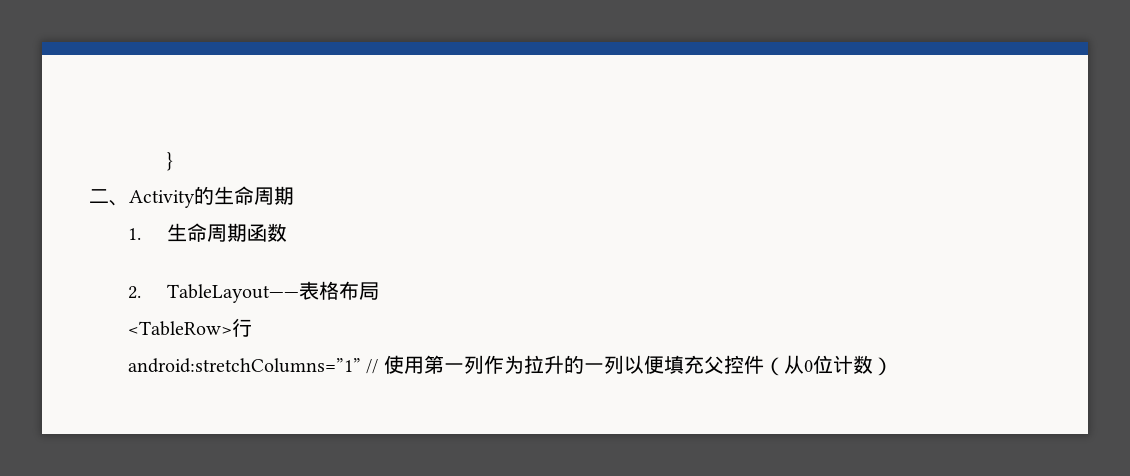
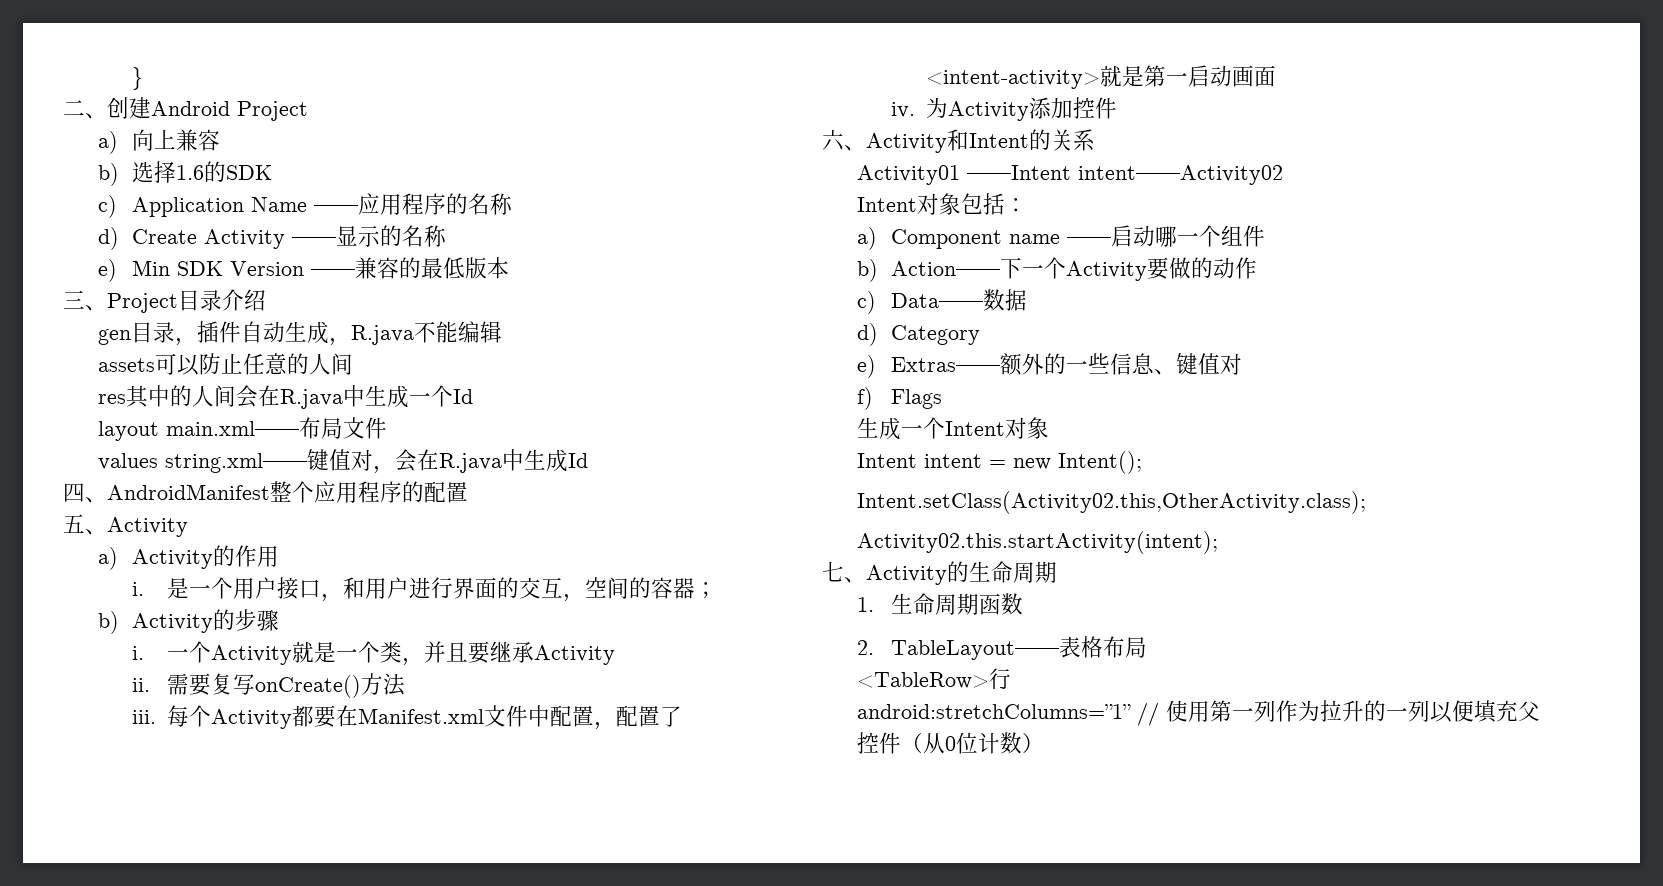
(129, 203) none -> [107,97,308,121] [97,129,221,154] [97,161,273,186] [97,193,514,218] [97,225,448,250] [97,257,510,282] [63,289,266,313] [97,321,502,346] [97,353,353,376] [97,385,473,409] [97,417,387,441] [97,449,588,474] [63,481,468,503] [63,514,188,537] [97,545,280,570] [132,577,718,602] [97,609,280,634] [132,641,616,666] [132,673,406,698] [132,705,683,730] [926,65,1277,89] [891,97,1118,121] [822,129,1095,153] [856,165,1283,185] [856,193,1027,215] [856,225,1266,250] [856,257,1258,282] [856,289,1028,314] [856,323,981,346] [856,353,1243,378] [856,387,943,410] [856,417,1049,440] [856,451,1142,474] [856,491,1366,514] [856,531,1218,554] [822,561,866,583] 创建Android Project // a)向上兼容 // b)选择1.6的SDK // c) Application Name ——应用程序的名称 // d) Create Activity ——显示的名称 // e) Min SDK Version ——兼容的最低版本 // 三、Project目录介绍 // gen目录，插件自动生成，R.java不能编辑 // assets可以防止任意的人间 // res其中的人间会在R.java中生成一个Id // layout main.xml——布局文件 // values string.xml——键值对，会在R.java中生成Id // 四、AndroidManifest整个应用程序的配置 // 五、Activity // a) Activity的作用 // i.是一个用户接口，和用户进行界面的交互，空间的容器； // b) Activity的步骤 // i.一个Activity就是一个类，并且要继承Activity // ii.需要复写onCreate()方法 // iii.每个Activity都要在Manifest.xml文件中配置，配置了<intent-activity>就是第一启动画面 // iv.为Activity添加控件 // 六、Activity和Intent的关系 // Activity01 ——Intent intent——Activity02 // Intent对象包括： // a) Component name ——启动哪一个组件 // b) Action——下一个Activity要做的动作 // c) Data——数据 // d) Category // e) Extras——额外的一些信息、键值对 // f) Flags // 生成一个Intent对象 // Intent intent = new Intent(); // Intent.setClass(Activity02.this,OtherActivity.class); // Activity02.this.startActivity(intent); // 七、

